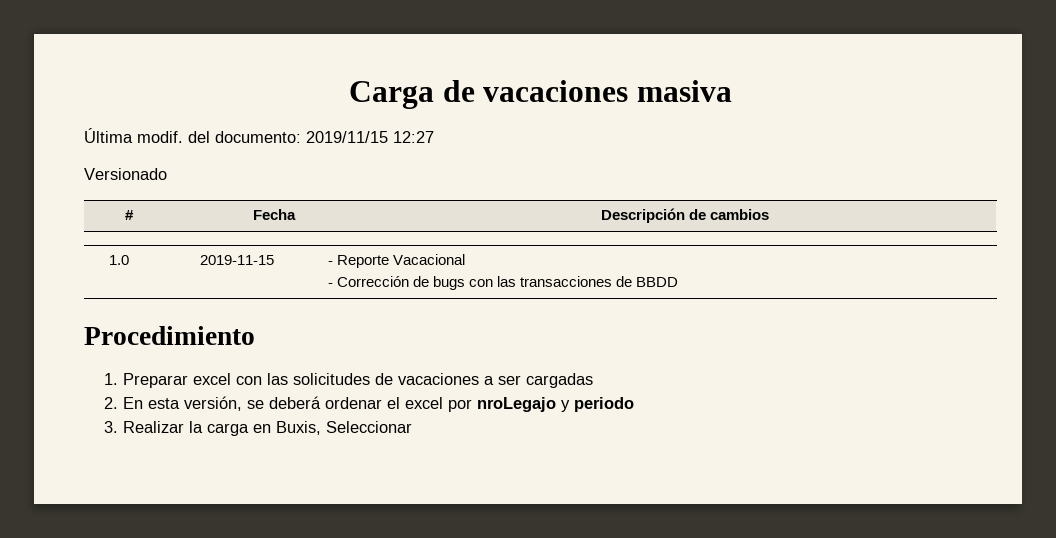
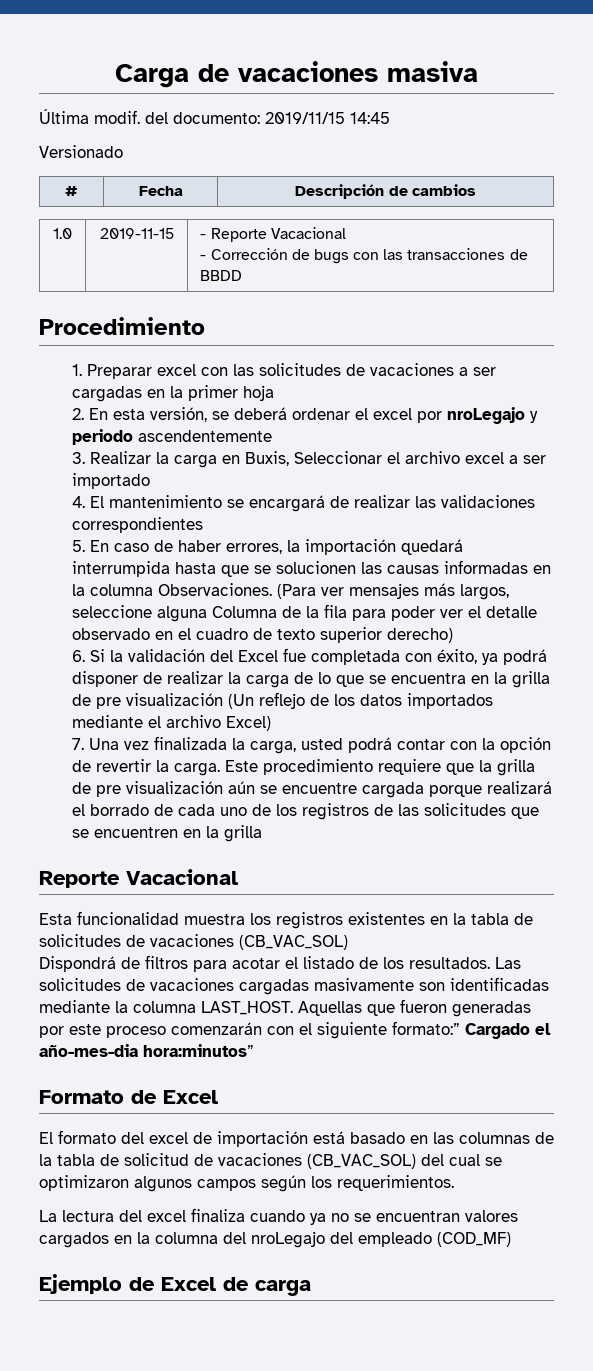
[393,131,434,143] 12:27 -> [350,112,390,124] 14:45
(593, 380) none -> [147,385,275,401] en la primer hoja
(634, 404) none -> [138,430,273,442] ascendentemente
(412, 427) none -> [387,451,547,464] [72,473,151,489] [72,495,536,512] [72,517,204,533] [72,539,464,555] [72,560,552,577] [72,583,510,600] [72,604,538,622] [72,627,454,643] [72,648,548,665] [72,671,551,688] [72,692,494,709] [72,715,272,731] [72,736,552,754] [72,759,536,776] [72,781,553,798] [72,803,540,820] [72,825,263,842] [39,869,238,888] [39,911,533,929] [39,934,348,950] [39,955,521,972] [39,977,549,995] [39,999,531,1017] [39,1021,551,1039] [39,1044,254,1057] [39,1090,218,1104] [39,1130,554,1147] [39,1153,502,1169] [39,1175,454,1192] [39,1208,518,1225] [39,1231,511,1248] [39,1274,311,1296] el archivo excel a ser importado // 4. El mantenimiento se encargará de realizar las validaciones correspondientes // 5. En caso de haber errores, la importación quedará interrumpida hasta que se solucionen las causas informadas en la columna Observaciones. (Para ver mensajes más largos, seleccione alguna Columna de la fila para poder ver el detalle observado en el cuadro de texto superior derecho) // 6. Si la validación del Excel fue completada con éxito, ya podrá disponer de realizar la carga de lo que se encuentra en la grilla de pre visualización (Un reflejo de los datos importados mediante el archivo Excel) // 7. Una vez finalizada la carga, usted podrá contar con la opción de revertir la carga. Este procedimiento requiere que la grilla de pre visualización aún se encuentre cargada porque realizará el borrado de cada uno de los registros de las solicitudes que se encuentren en la grilla // Reporte Vacacional // Esta funcionalidad muestra los registros existentes en la tabla de solicitudes de vacaciones (CB_VAC_SOL) // Dispondrá de filtros para acotar el listado de los resultados. Las solicitudes de vacaciones cargadas masivamente son identificadas mediante la columna LAST_HOST. Aquellas que fueron generadas por este proceso comenzarán con el siguiente formato:” Cargado el año-mes-dia hora:minutos” // Formato de Excel // El formato del excel de importación está basado en las columnas de la tabla de solicitud de vacaciones (CB_VAC_SOL) del cual se optimizaron algunos campos según los requerimientos. // La lectura del excel finaliza cuando ya no se encuentran valores cargados en la columna del nroLegajo del empleado (COD_MF) // Ejemplo de Excel de carga

